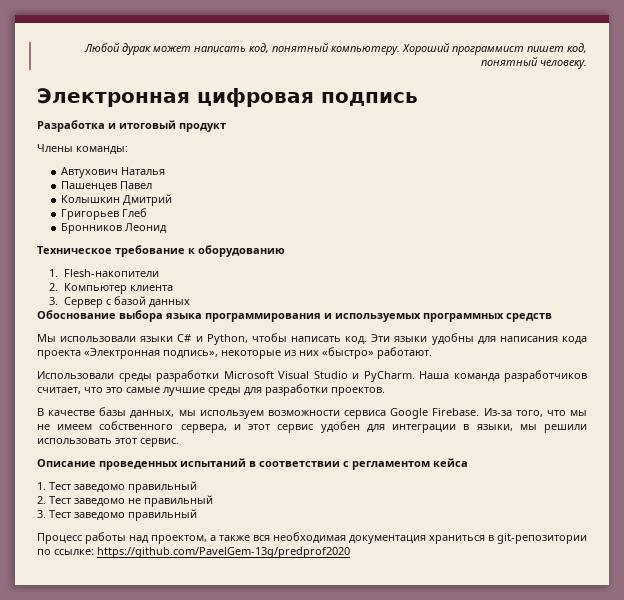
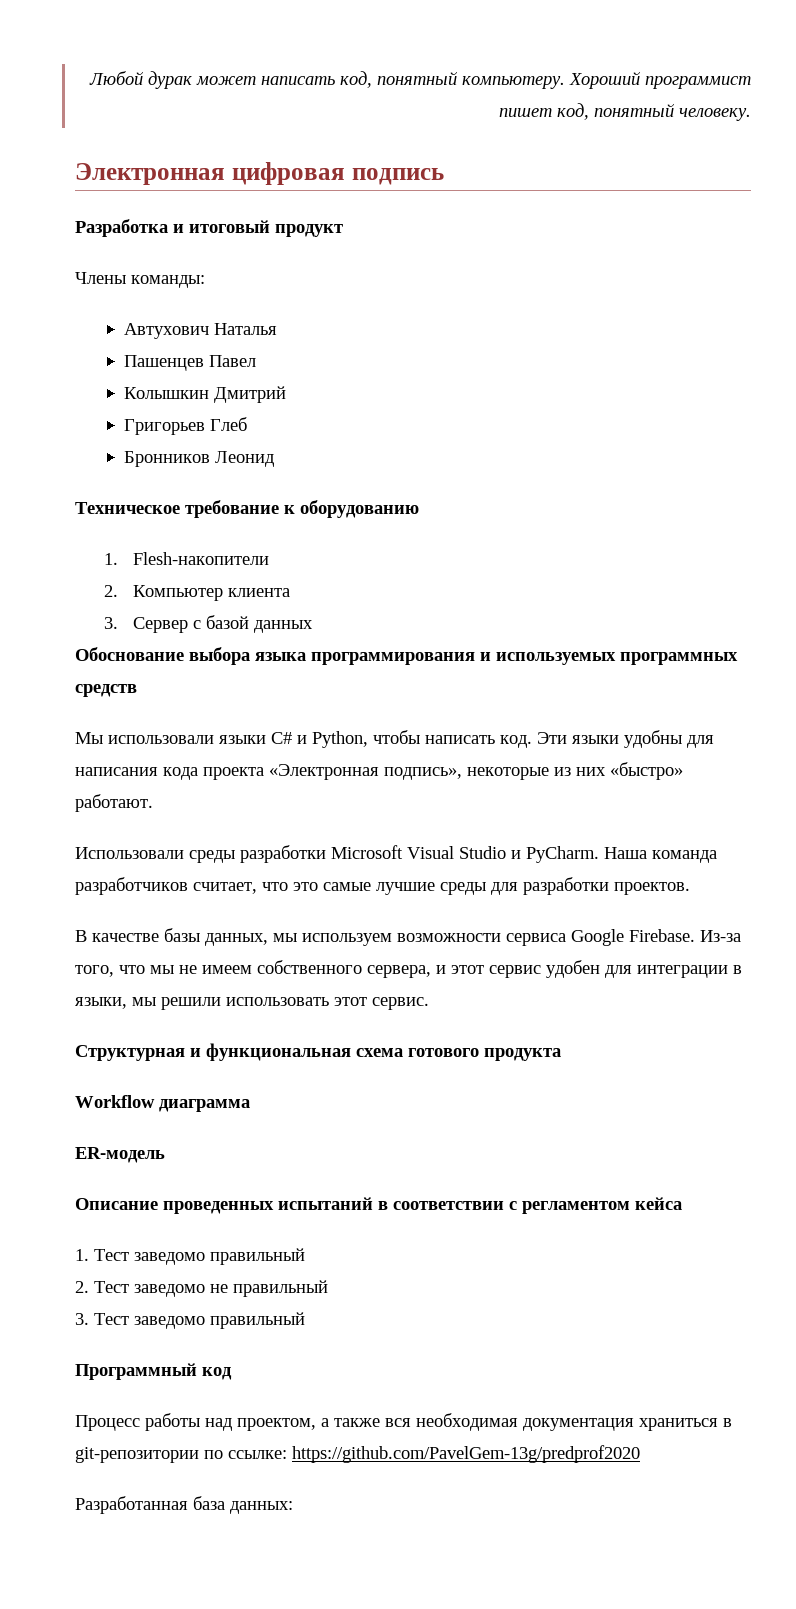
(179, 442) none -> [75,1043,561,1061] [75,1095,250,1112] [75,1147,165,1163] // Структурная и функциональная схема готового продукта // Workflow диаграмма // ER-модель
(197, 515) none -> [75,1363,232,1380] // Программный код
(350, 552) none -> [75,1496,293,1514] // Разработанная база данных:

